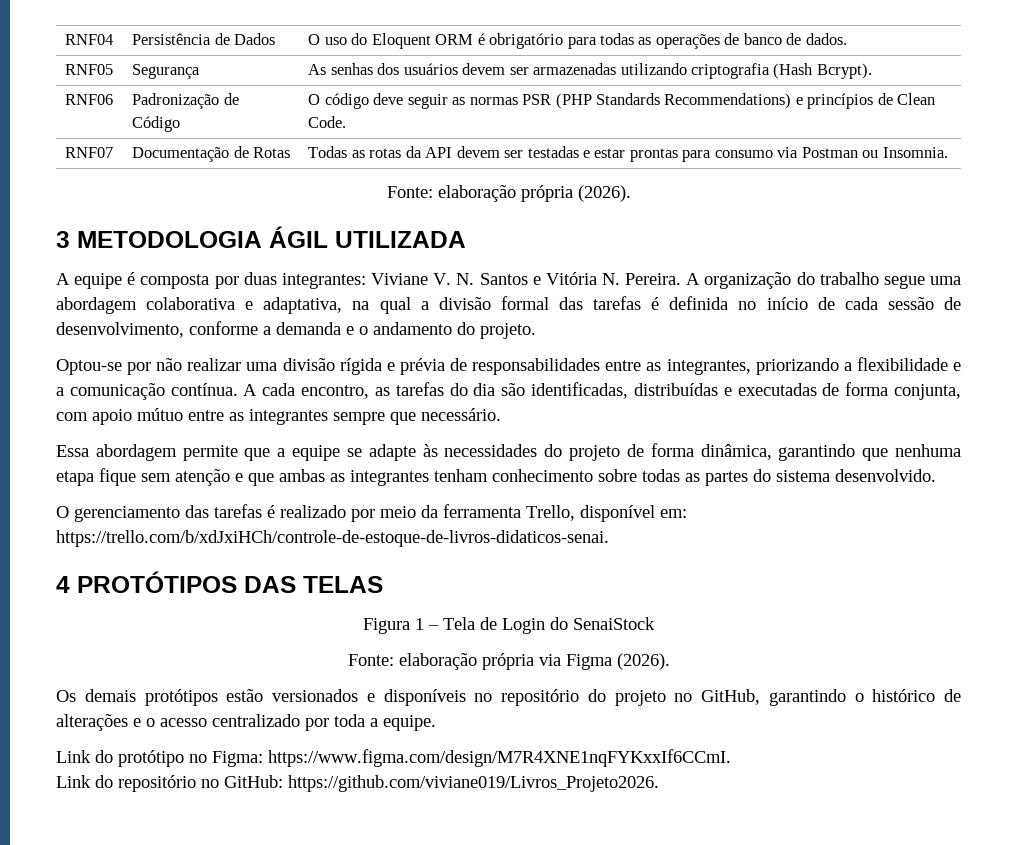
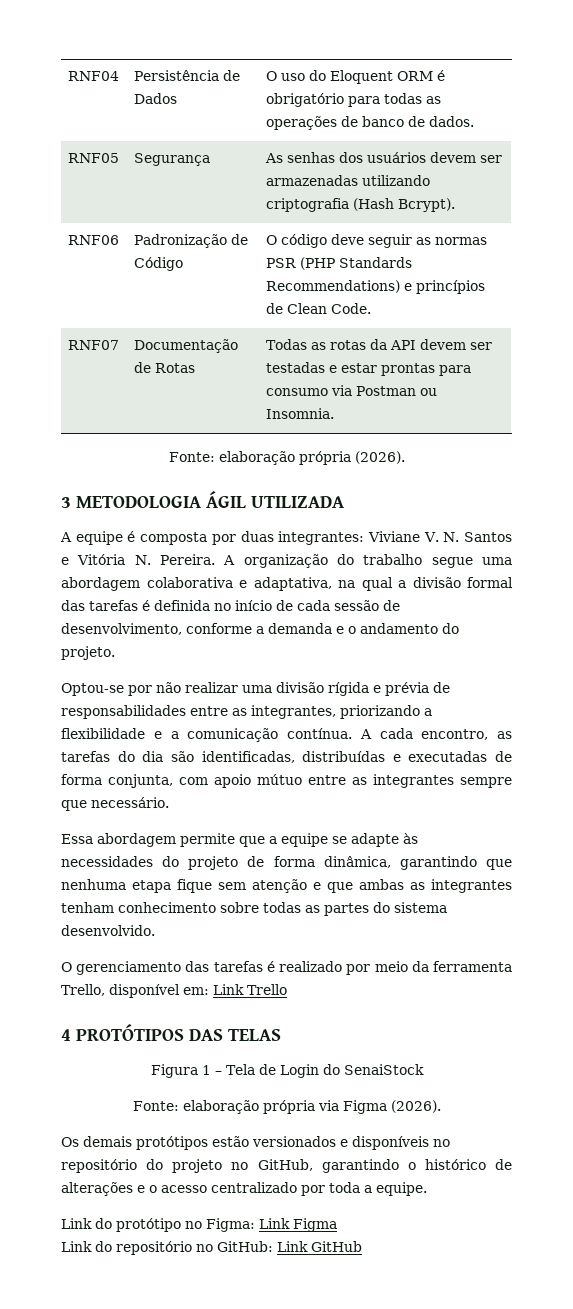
[56,530,609,547] https://trello.com/b/xdJxiHCh/controle-de-estoque-de-livros-didaticos-senai. -> [213,984,287,995] Link Trello
[268,749,731,767] https://www.figma.com/design/M7R4XNE1nqFYKxxIf6CCmI. -> [259,1218,337,1232] Link Figma
[288,775,659,792] https://github.com/viviane019/Livros_Projeto2026. -> [277,1241,362,1252] Link GitHub

